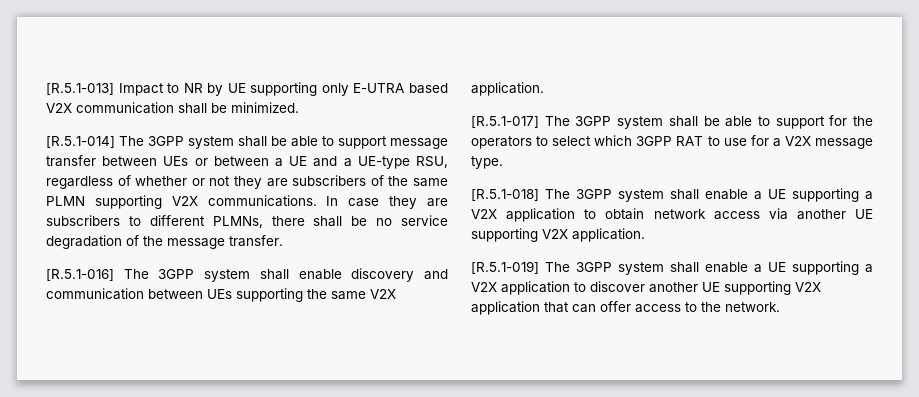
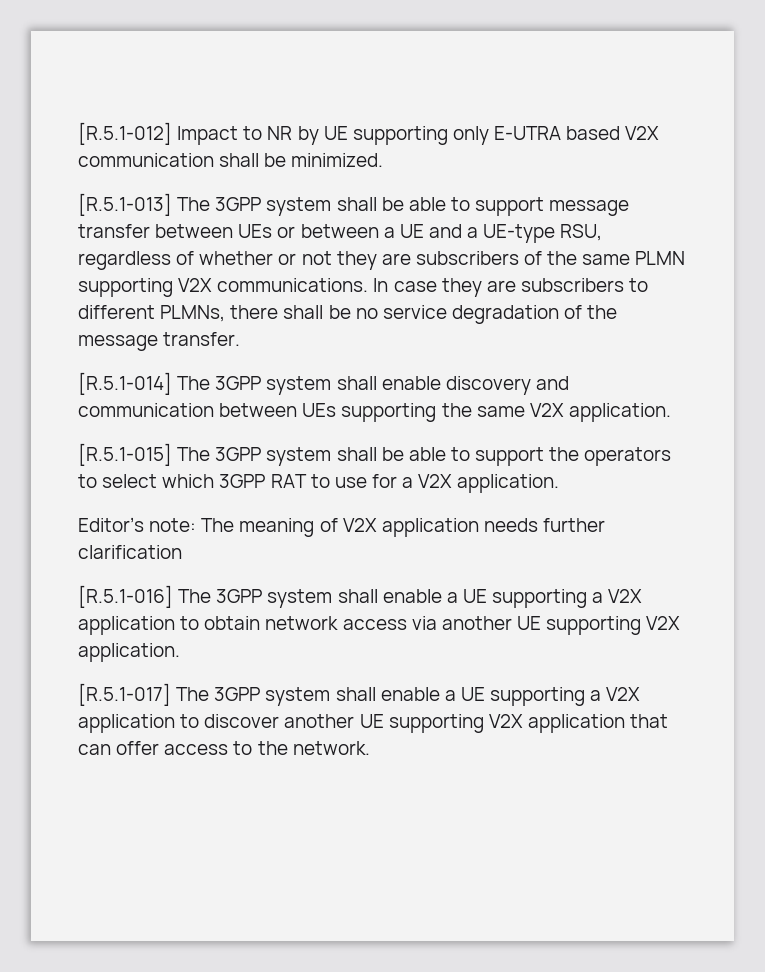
[46,83,114,95] [R.5.1-013] -> [78,122,172,145] [R.5.1-012]
[46,136,115,148] [R.5.1-014] -> [78,193,172,216] [R.5.1-013]
[46,269,114,281] [R.5.1-016] -> [78,372,172,395] [R.5.1-014]
[471,115,848,129] [R.5.1-017] The 3GPP system shall be able to support for -> [78,443,545,466] [R.5.1-015] The 3GPP system shall be able to support
[814,138,873,149] [471,156,503,169] [471,189,539,201] message type. // [R.5.1-018] -> [457,474,560,493] [78,517,606,537] [78,545,182,559] [78,585,173,608] application. // Editor’s note: The meaning of V2X application needs further clarification // [R.5.1-016]
[471,261,539,274] [R.5.1-019] -> [78,683,171,706] [R.5.1-017]

